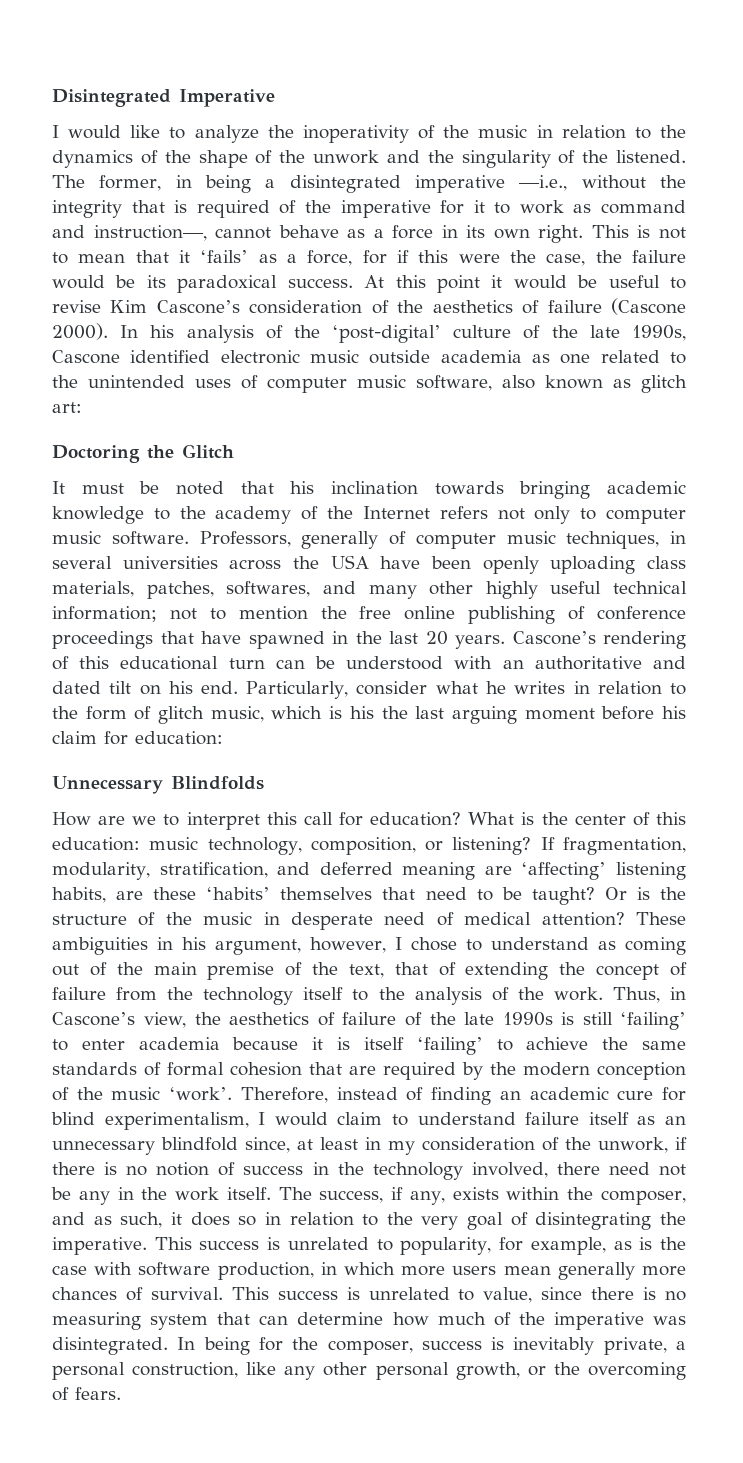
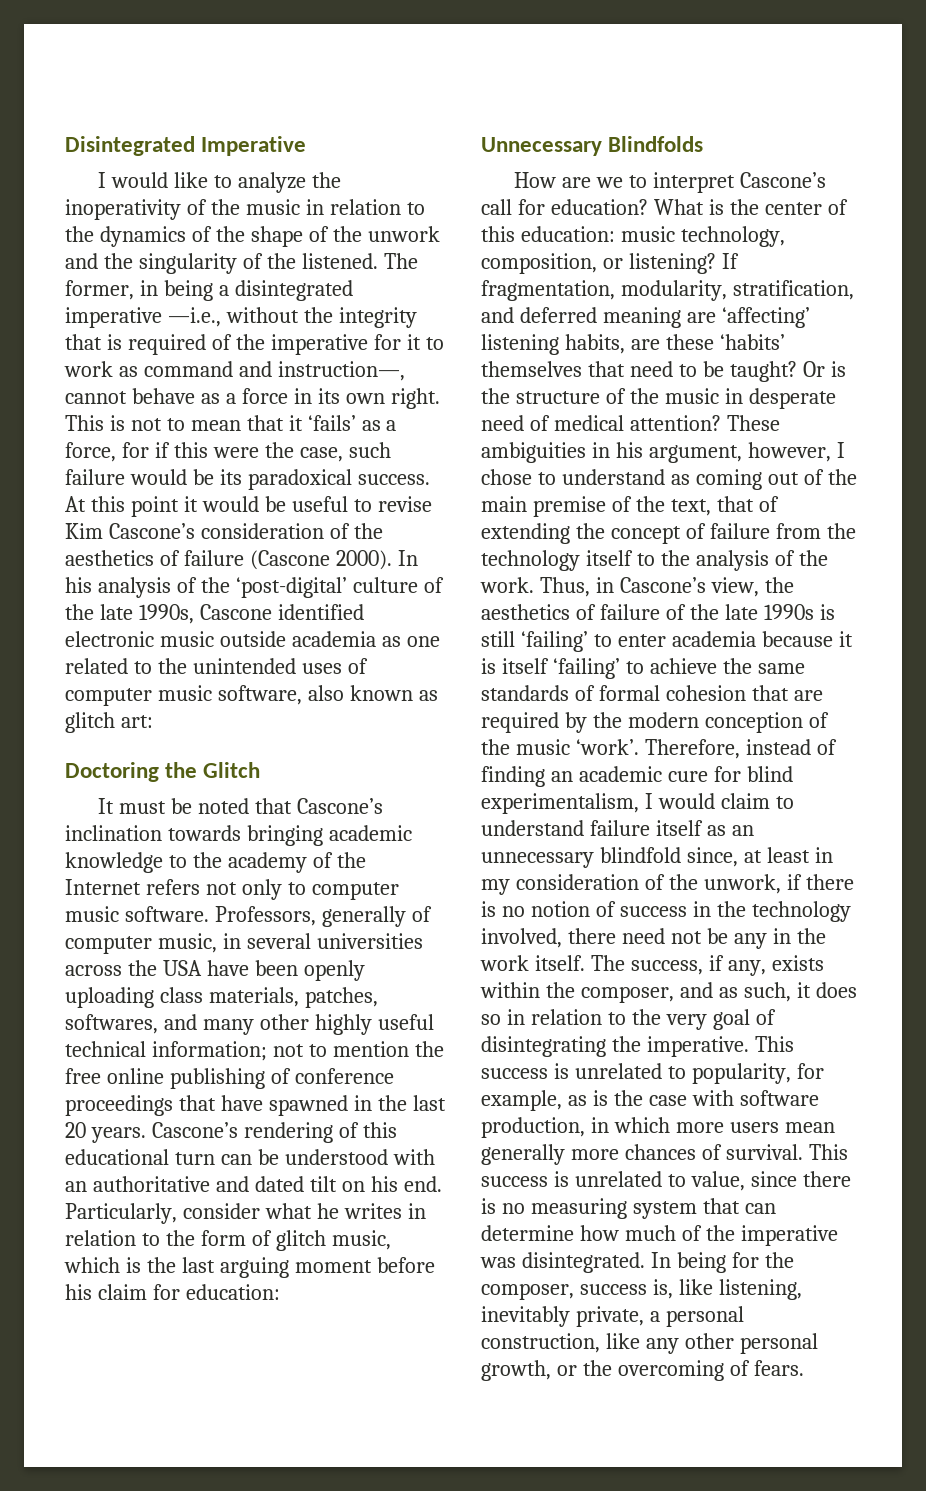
[595,250,622,263] the -> [348,442,391,458] such
[290,481,315,494] his -> [296,798,383,814] Cascone’s
[506,531,660,549] music techniques, -> [157,933,217,953] music,
[349,706,374,719] his -> (141, 1265) none
[266,812,297,825] this -> [739,172,826,188] Cascone’s
[491,1337,505,1350] is -> [652,1279,802,1300] is, like listening,

